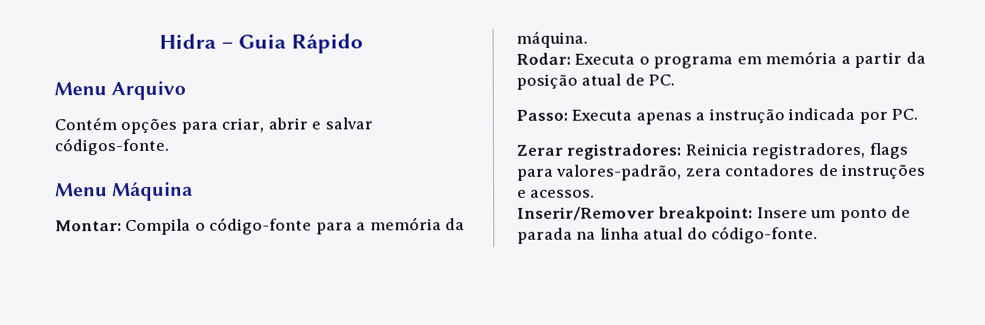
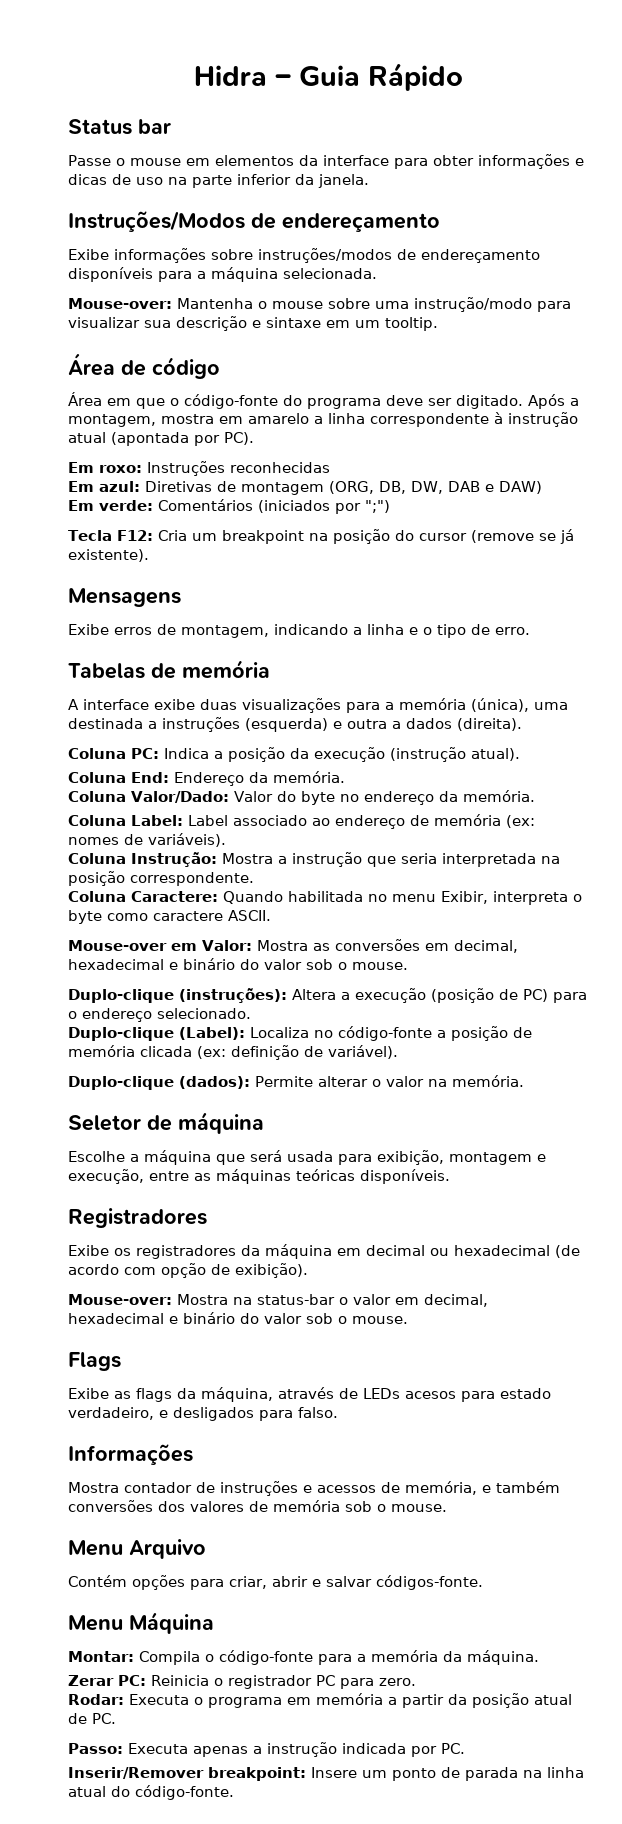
(364, 43) none -> [68,119,171,135] [68,154,584,169] [68,174,369,188] [68,211,440,232] [68,248,540,263] [68,267,377,282] [68,297,571,312] [68,316,438,331] [68,353,220,379] [68,392,579,409] [68,412,578,427] [68,432,254,446] [68,461,330,476] [68,481,542,495] [68,499,390,514] [68,529,574,544] [68,549,149,562] [68,588,181,607] [68,624,530,638] [68,660,270,679] [68,698,568,713] [68,717,522,732] [68,747,520,762] [68,771,345,786] [68,790,535,805] [68,814,535,829] [68,833,226,847] [68,852,560,867] [68,871,254,886] [68,891,582,905] [68,910,271,924] [68,939,518,953] [68,958,408,970] [68,988,587,1003] [68,1008,251,1022] [68,1026,532,1041] [68,1045,398,1060] [68,1075,524,1090] [68,1112,264,1134] [68,1150,546,1165] [68,1169,450,1184] [68,1208,207,1228] [68,1244,580,1259] [68,1263,308,1278] [68,1294,488,1307] [68,1312,408,1324] [68,1352,121,1371] [68,1387,551,1402] [68,1407,338,1421] [68,1444,193,1465] [68,1481,560,1496] [68,1500,447,1512] // Status bar // Passe o mouse em elementos da interface para obter informações e dicas de uso na parte inferior da janela. // Instruções/Modos de endereçamento // Exibe informações sobre instruções/modos de endereçamento disponíveis para a máquina selecionada. // Mouse-over: Mantenha o mouse sobre uma instrução/modo para visualizar sua descrição e sintaxe em um tooltip. // Área de código // Área em que o código-fonte do programa deve ser digitado. Após a montagem, mostra em amarelo a linha correspondente à instrução atual (apontada por PC). // Em roxo: Instruções reconhecidas // Em azul: Diretivas de montagem (ORG, DB, DW, DAB e DAW) // Em verde: Comentários (iniciados por ";") // Tecla F12: Cria um breakpoint na posição do cursor (remove se já existente). // Mensagens // Exibe erros de montagem, indicando a linha e o tipo de erro. // Tabelas de memória // A interface exibe duas visualizações para a memória (única), uma destinada a instruções (esquerda) e outra a dados (direita). // Coluna PC: Indica a posição da execução (instrução atual). // Coluna End: Endereço da memória. // Coluna Valor/Dado: Valor do byte no endereço da memória. // Coluna Label: Label associado ao endereço de memória (ex: nomes de variáveis). // Coluna Instrução: Mostra a instrução que seria interpretada na posição correspondente. // Coluna Caractere: Quando habilitada no menu Exibir, interpreta o byte como caractere ASCII. // Mouse-over em Valor: Mostra as conversões em decimal, hexadecimal e binário do valor sob o mouse. // Duplo-clique (instruções): Altera a execução (posição de PC) para o endereço selecionado. // Duplo-clique (Label): Localiza no código-fonte a posição de memória clicada (ex: definição de variável). // Duplo-clique (dados): Permite alterar o valor na memória. // Seletor de máquina // Escolhe a máquina que será usada para exibição, montagem e execução, entre as máquinas teóricas disponíveis. // Registradores // Exibe os registradores da máquina em decimal ou hexadecimal (de acordo com opção de exibição). // Mouse-over: Mostra na status-bar o valor em decimal, hexadecimal e binário do valor sob o mouse. // Flags // Exibe as flags da máquina, através de LEDs acesos para estado verdadeiro, e desligados para falso. // Informações // Mostra contador de instruções e acessos de memória, e também conversões dos valores de memória sob o mouse.
(588, 39) none -> [68,1675,416,1689] // Zerar PC: Reinicia o registrador PC para zero.
[516,142,908,160] [517,163,927,181] [517,189,596,198] // Zerar registradores: Reinicia registradores, flags para valores-padrão, zera contadores de instruções e acessos. -> (465, 1748) none

